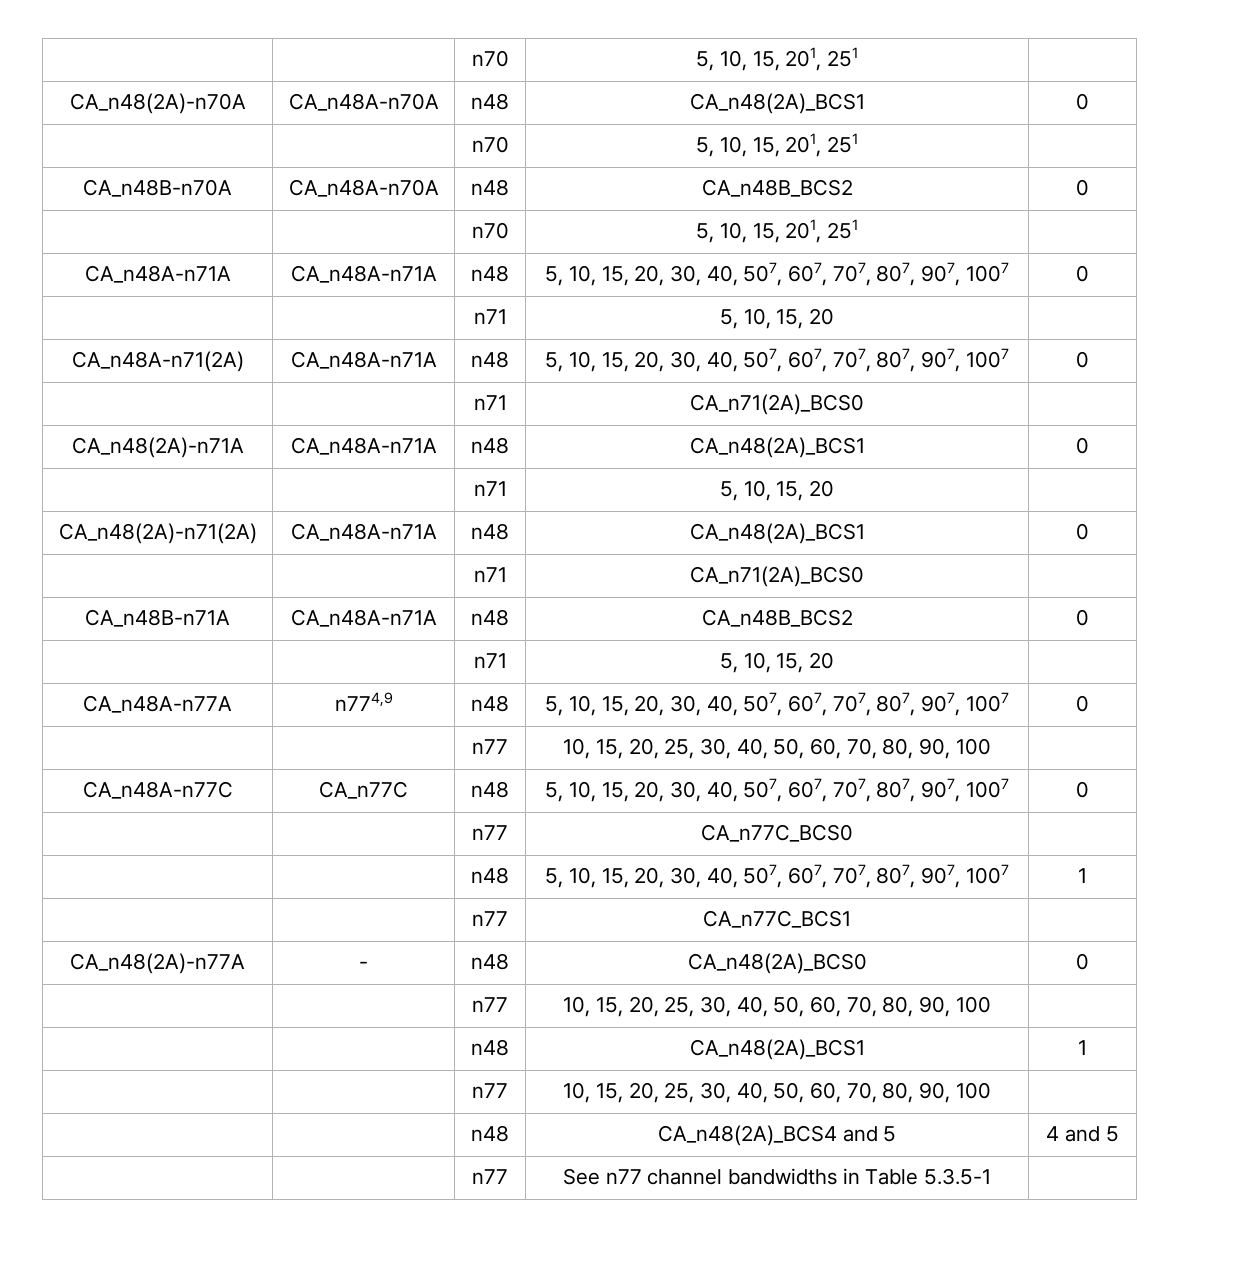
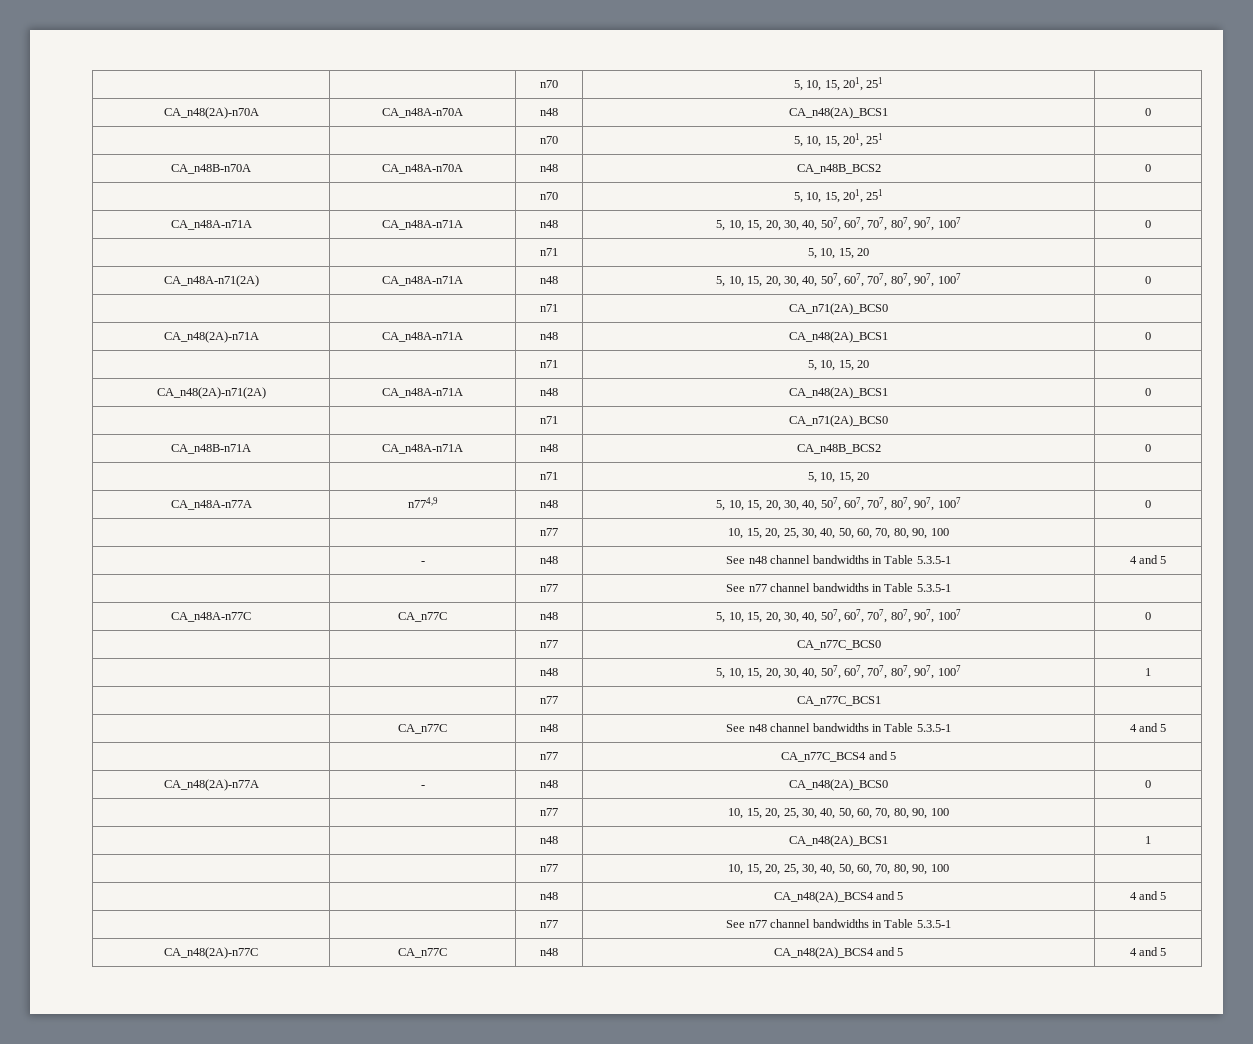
(991, 746) none -> [420,561,425,564] [540,556,558,564] [726,555,951,564] [1129,555,1167,564] [540,584,558,592] [726,583,951,592] // | - | n48 | See n48 channel bandwidths in Table 5.3.5-1 | 4 and 5 // | | n77 | See n77 channel bandwidths in Table 5.3.5-1 |
(851, 919) none -> [398,724,447,734] [540,724,558,732] [726,723,951,732] [1129,723,1167,732] [540,752,558,760] [781,751,896,762] // | CA_n77C | n48 | See n48 channel bandwidths in Table 5.3.5-1 | 4 and 5 // | | n77 | CA_n77C_BCS4 and 5 |
(992, 1176) none -> [164,947,258,959] [398,948,447,958] [540,948,558,956] [773,947,904,959] [1129,947,1167,956] // CA_n48(2A)-n77C | CA_n77C | n48 | CA_n48(2A)_BCS4 and 5 | 4 and 5

